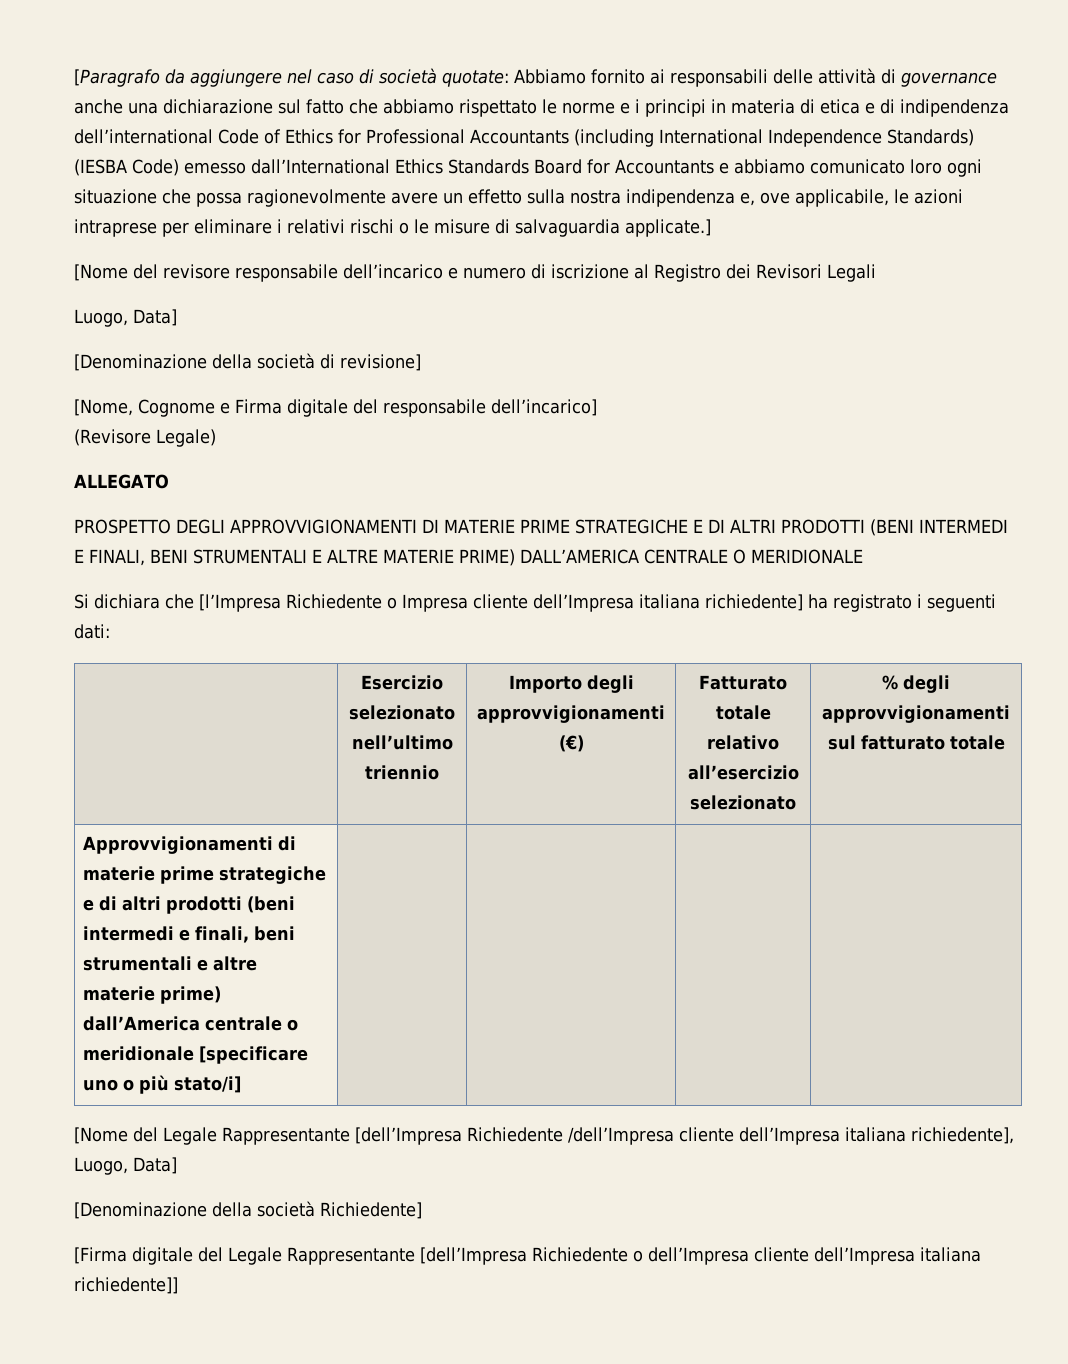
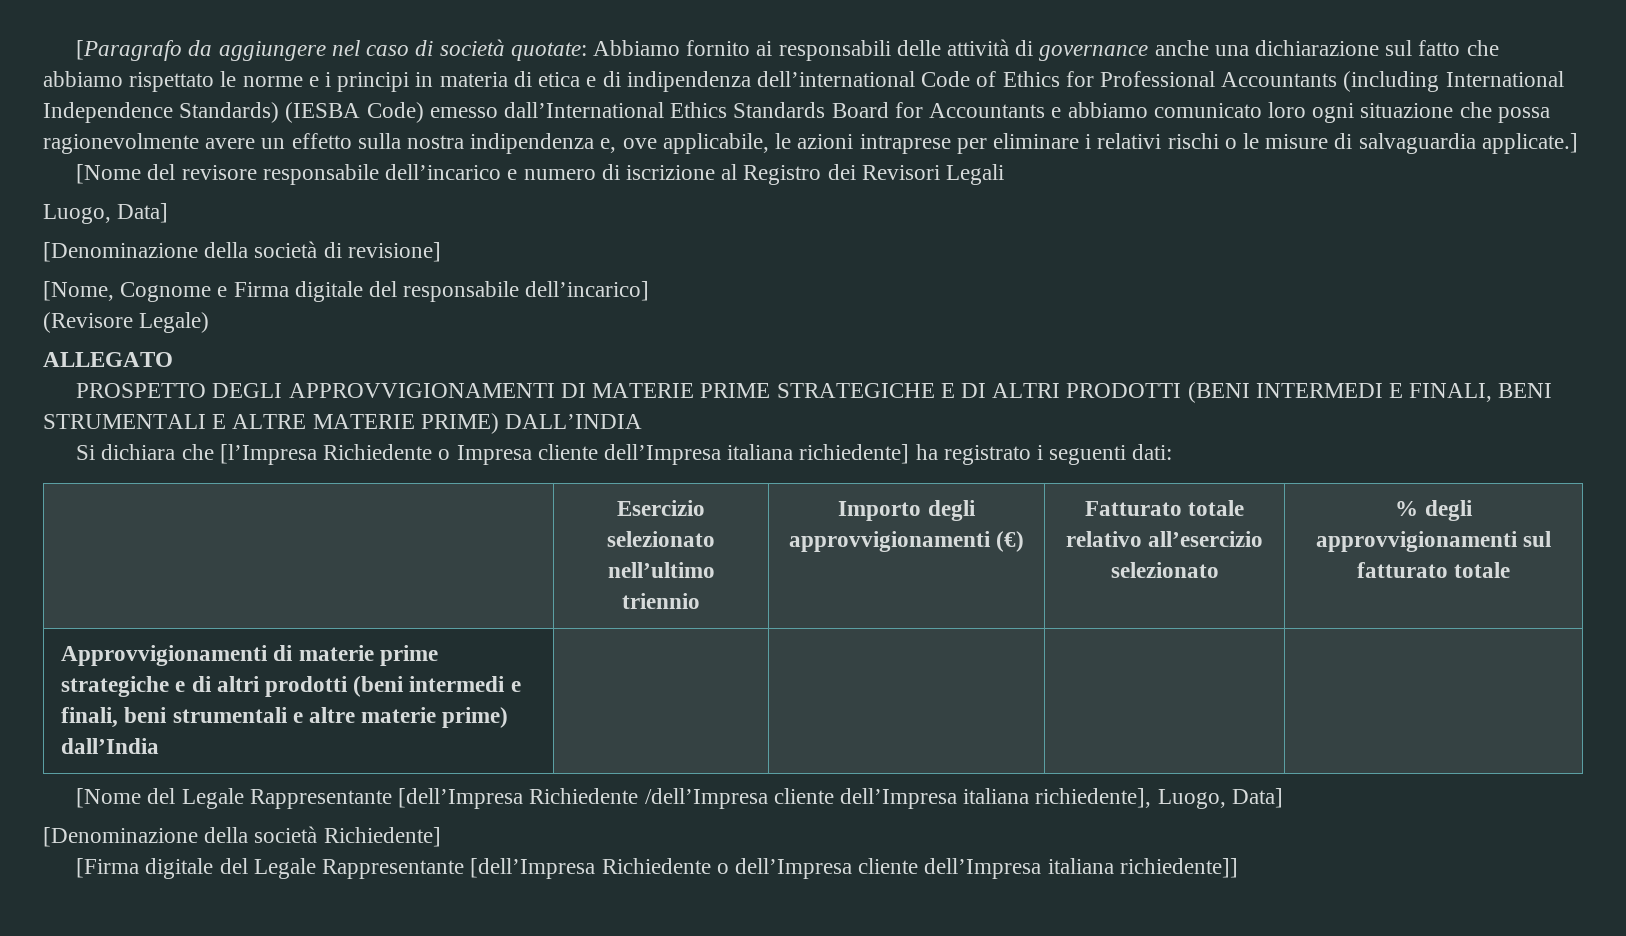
[519,549,863,564] DALL’AMERICA CENTRALE O MERIDIONALE -> [505,414,643,429] DALL’INDIA
[83,1016,299,1031] [83,1046,309,1064] [83,1075,242,1094] dall’America centrale o meridionale [specificare uno o più stato/i] -> [61,738,160,754] dall’India

